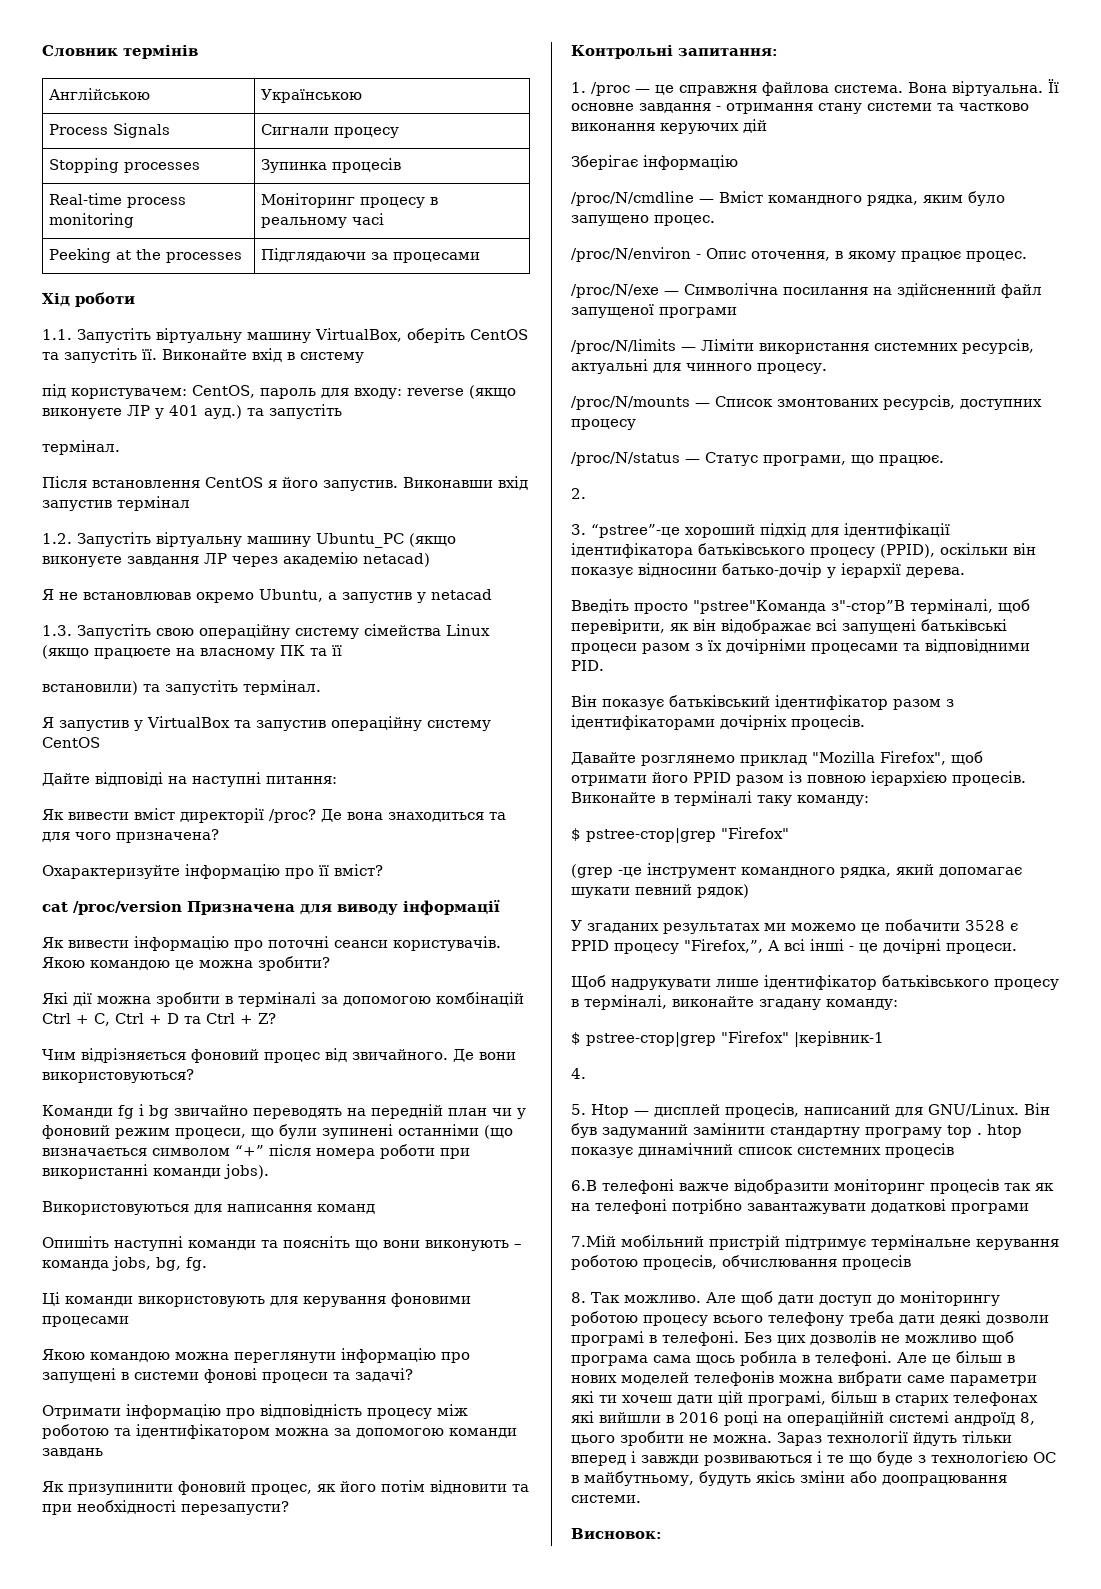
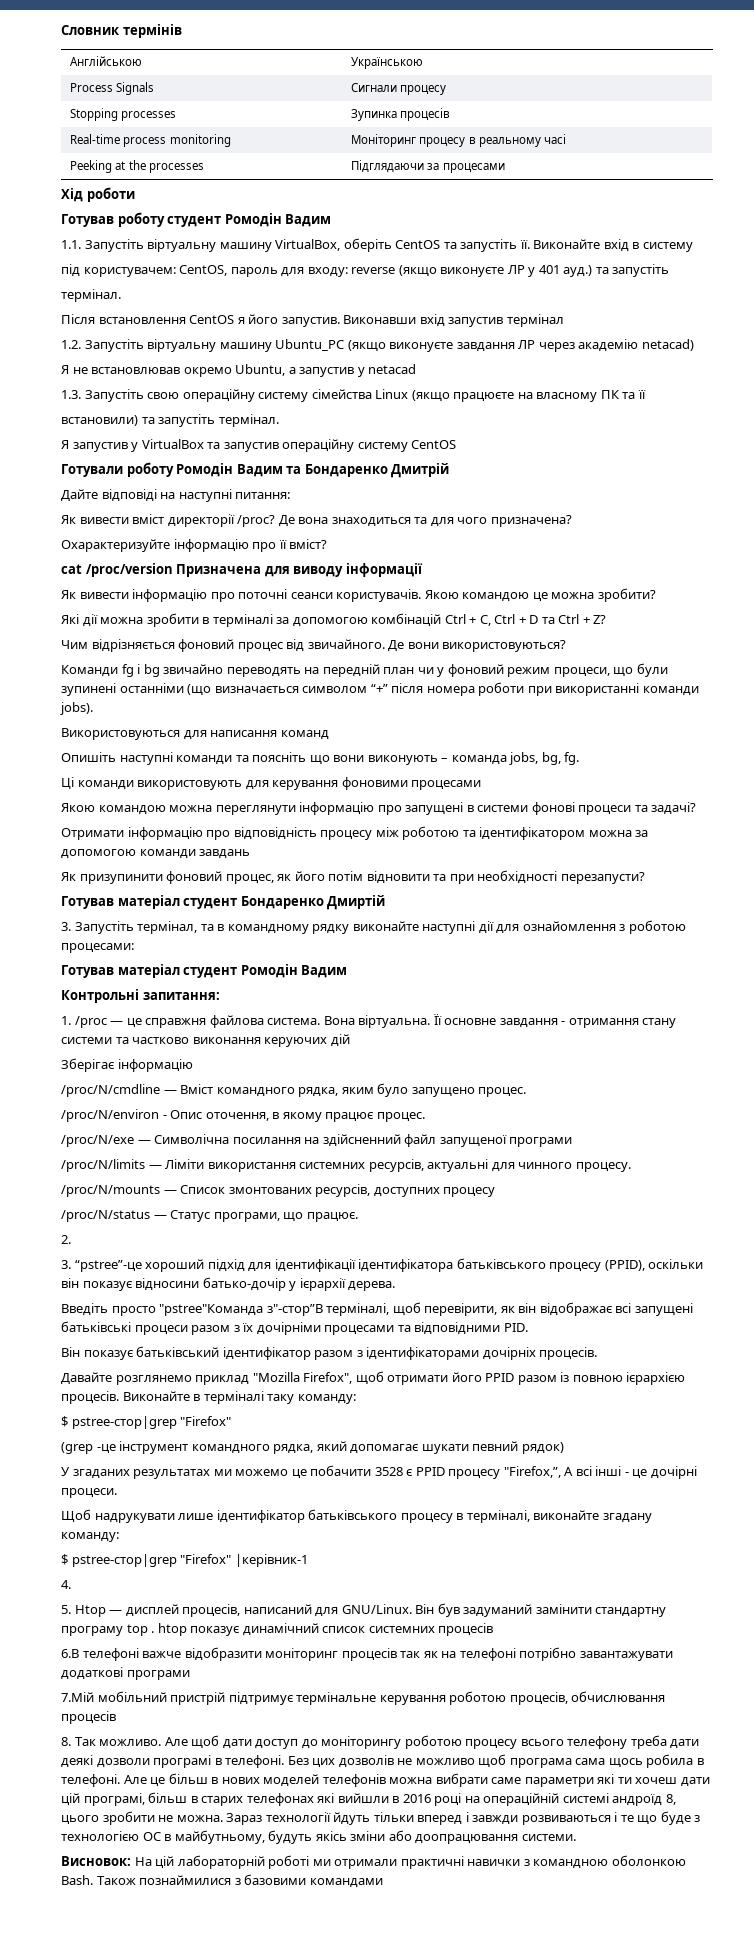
(135, 299) none -> [61,212,332,227] // Готував роботу студент Ромодін Вадим
(100, 742) none -> [61,462,450,478] // Готували роботу Ромодін Вадим та Бондаренко Дмитрій
(289, 1508) none -> [61,895,386,910] [61,920,686,934] [61,943,134,953] [61,964,348,978] // Готував матеріал студент Бондаренко Дмиртій // 3. Запустіть термінал, та в командному рядку виконайте наступні дії для ознайомлення з роботою процесами: // Готував матеріал студент Ромодін Вадим
(662, 1533) none -> [134,1855,686,1869] [61,1874,383,1888] На цій лабораторній роботі ми отримали практичні навички з командною оболонкою Bash. Також познаймилися з базовими командами

